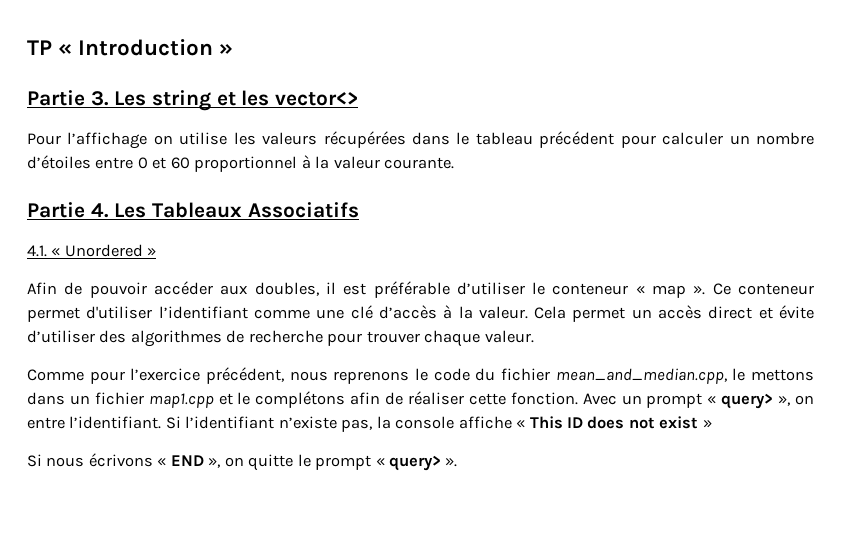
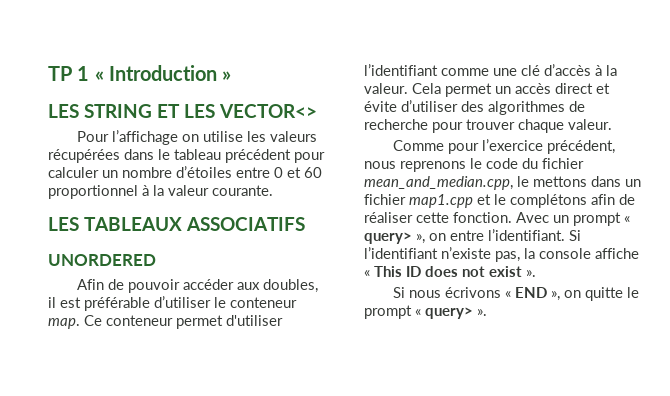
(52, 47) none -> [77,66,90,81] 1
[27,90,359,111] Partie 3. Les string et les vector<> -> [48,104,317,118] LES STRING ET LES VECTOR<>
[27,202,359,218] [27,244,157,257] Partie 4. Les Tableaux Associatifs // 4.1. « Unordered » -> [48,217,305,231] [48,254,156,266] LES TABLEAUX ASSOCIATIFS // UNORDERED
[635,285,706,298] « map ». -> [48,318,80,329] map.
[702,420,712,428] » -> [526,270,536,277] ».

